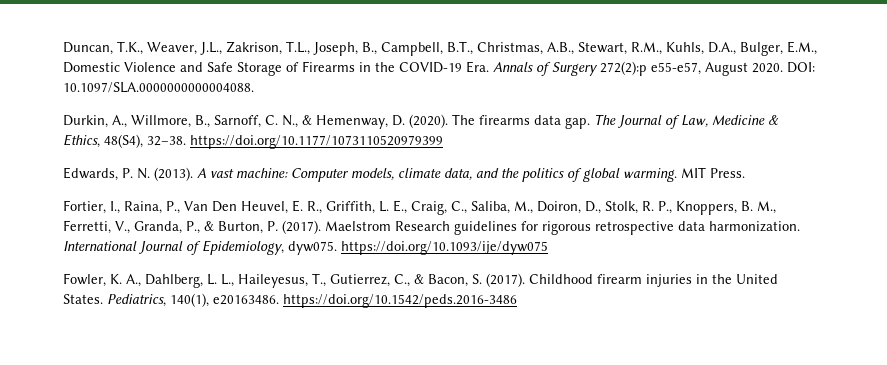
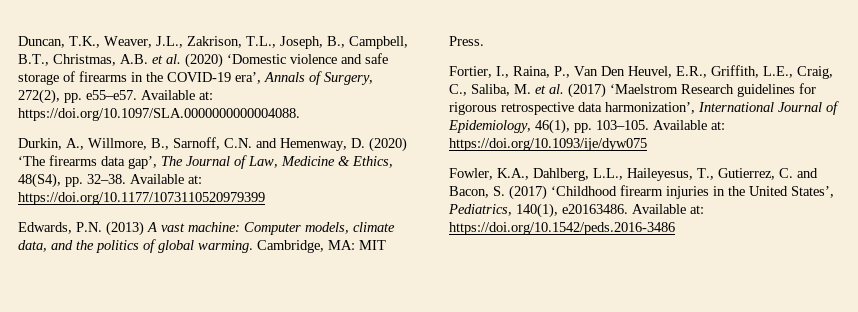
[547,41,817,56] [63,61,355,76] A.B., Stewart, R.M., Kuhls, D.A., Bulger, E.M., Domestic Violence and Safe Storage of Firearms -> [120,53,388,68] [18,71,127,85] A.B. et al. (2020) ‘Domestic violence and safe storage of firearms
[466,61,489,73] Era. -> [235,72,261,84] era’,
[552,61,815,76] [63,82,254,93] Surgery 272(2):p e55-e57, August 2020. DOI: 10.1097/SLA.0000000000004088. -> [324,72,373,85] [18,89,213,104] [18,108,300,121] Surgery, 272(2), pp. e55–e57. Available at: https://doi.org/10.1097/SLA.0000000000004088.
[265,114,475,129] C. N., & Hemenway, D. (2020). The -> [224,137,407,152] [18,156,45,166] C.N. and Hemenway, D. (2020) ‘The
[565,117,590,129] gap. -> [128,156,157,169] gap’,
[147,136,186,146] 32–38. -> [65,174,202,187] pp. 32–38. Available at:
[122,167,193,181] P. N. (2013). -> [76,221,144,236] P.N. (2013)
(677, 175) none -> [257,240,355,253] Cambridge, MA:
[292,200,776,215] [63,220,391,234] E. R., Griffith, L. E., Craig, C., Saliba, M., Doiron, D., Stolk, R. P., Knoppers, B. M., Ferretti, V., Granda, P., & Burton, P. (2017). Maelstrom -> [676,65,833,79] [449,83,678,98] E.R., Griffith, L.E., Craig, C., Saliba, M. et al. (2017) ‘Maelstrom
[709,221,800,232] harmonization. -> [605,102,695,114] harmonization’,
[288,241,548,255] [63,273,593,288] dyw075. https://doi.org/10.1093/ije/dyw075 // Fowler, K. A., Dahlberg, L. L., Haileyesus, T., Gutierrez, C., & Bacon, S. (2017). Childhood -> [535,119,725,134] [449,138,647,151] [449,168,818,181] [449,185,617,200] 46(1), pp. 103–105. Available at: https://doi.org/10.1093/ije/dyw075 // Fowler, K.A., Dahlberg, L.L., Haileyesus, T., Gutierrez, C. and Bacon, S. (2017) ‘Childhood
[63,294,103,304] States. -> [791,186,834,198] States’,
(279, 300) none -> [632,204,704,214] Available at:

